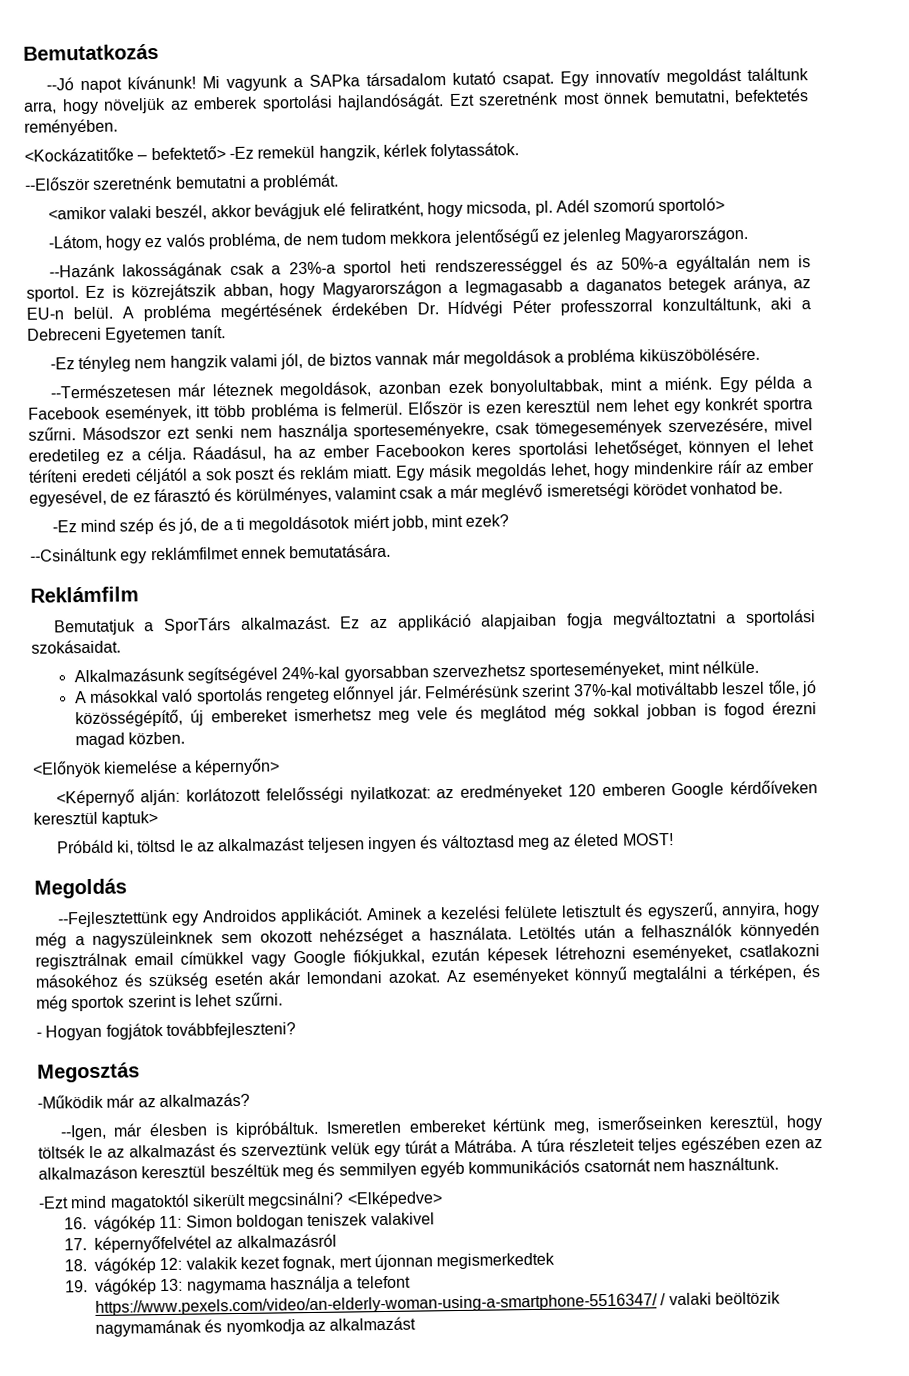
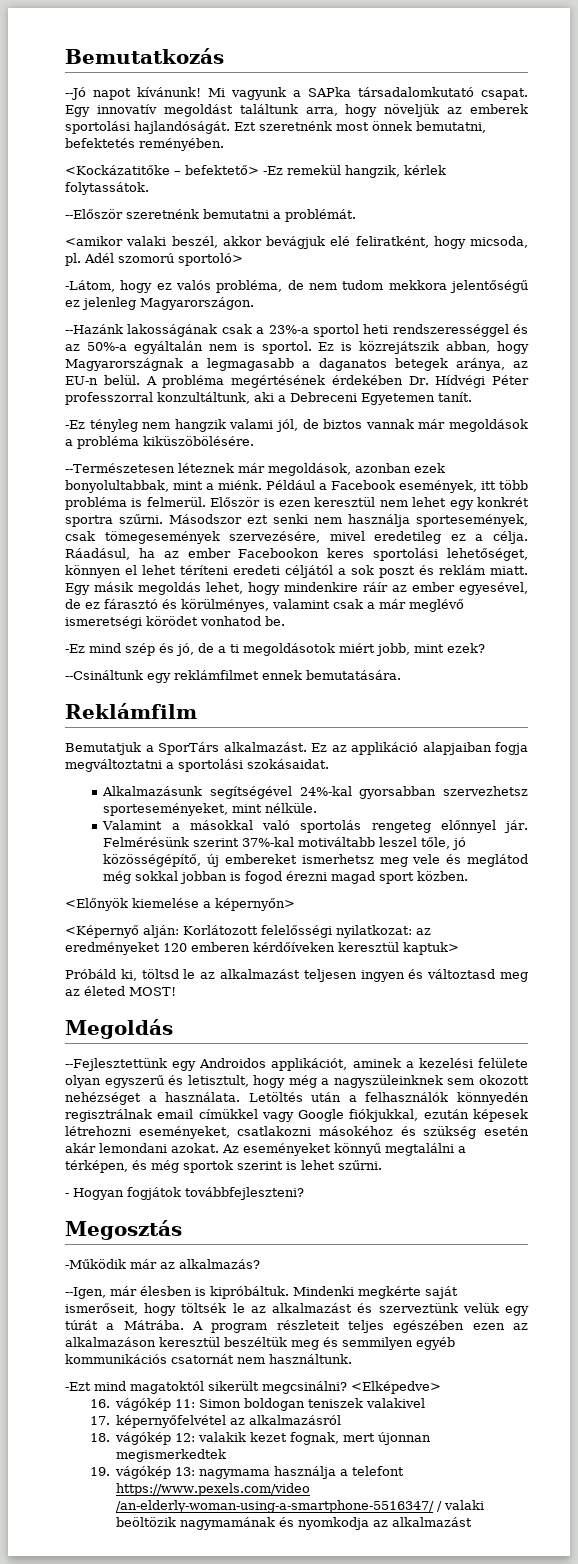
[365,71,496,87] társadalom kutató -> [358,87,474,97] társadalomkutató
[321,280,442,298] Magyarországon -> [65,358,183,371] Magyarországnak
[177,382,275,397] már léteznek -> [178,463,265,473] léteznek már
[718,375,796,393] Egy példa -> [266,480,315,490] Például
[353,421,490,440] sporteseményekre, -> [416,514,528,527] sportesemények,
[74,691,87,704] A -> [102,820,180,830] Valamint a
(125, 740) none -> [379,872,415,884] sport
[186,787,262,802] korlátozott -> [183,925,258,935] Korlátozott
[671,782,725,799] Google -> (250, 947) none
[280,907,424,925] applikációt. Aminek -> [271,1058,401,1071] applikációt, aminek
[561,902,780,920] letisztult és egyszerű, annyira, -> [65,1075,249,1088] olyan egyszerű és letisztult,
[325,1115,780,1134] Ismeretlen embereket kértünk meg, ismerőseinken keresztül, -> [293,1286,458,1299] [65,1303,138,1315] Mindenki megkérte saját ismerőseit,
[537,1138,566,1152] túra -> [211,1323,268,1333] program
[95,1293,659,1316] https://www.pexels.com/video/an-elderly-woman-using-a-smartphone-5516347/ -> [115,1483,310,1496] [115,1500,434,1513] https://www.pexels.com/video /an-elderly-woman-using-a-smartphone-5516347/

